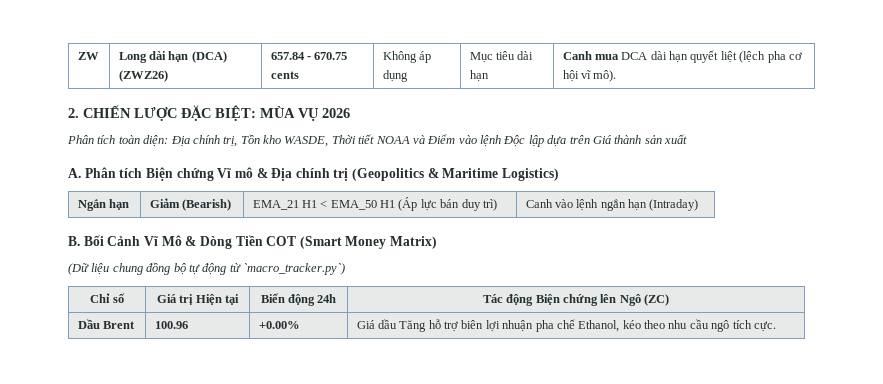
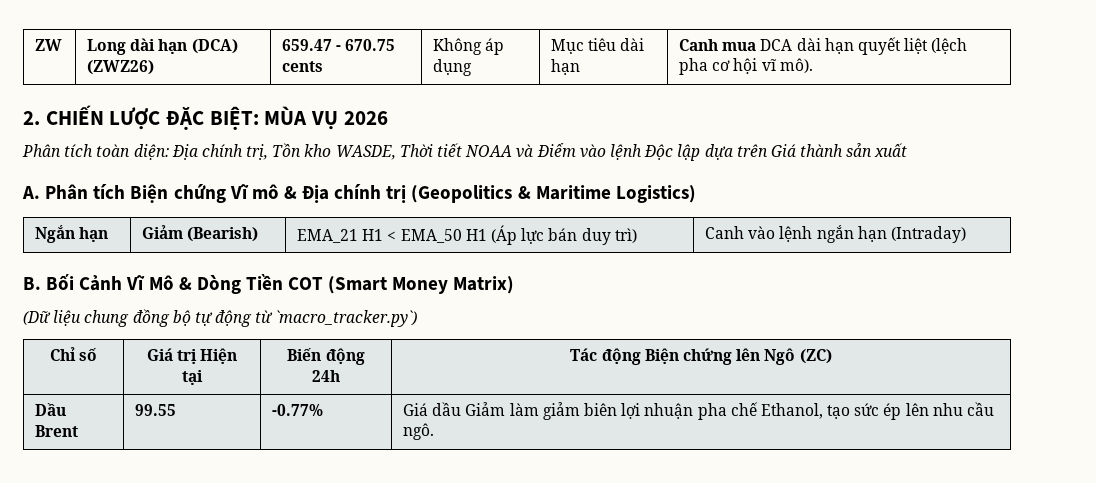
[270,52,305,60] 657.84 -> [282,39,333,51] 659.47
[154,321,188,329] [258,321,300,329] 100.96 | +0.00% -> [135,404,177,416] [272,404,324,416] 99.55 | -0.77%
[399,319,459,332] Tăng hỗ trợ -> [465,402,580,420] Giảm làm giảm
[622,319,776,332] kéo theo nhu cầu ngô tích cực. -> [827,402,994,420] [403,423,435,440] tạo sức ép lên nhu cầu ngô.

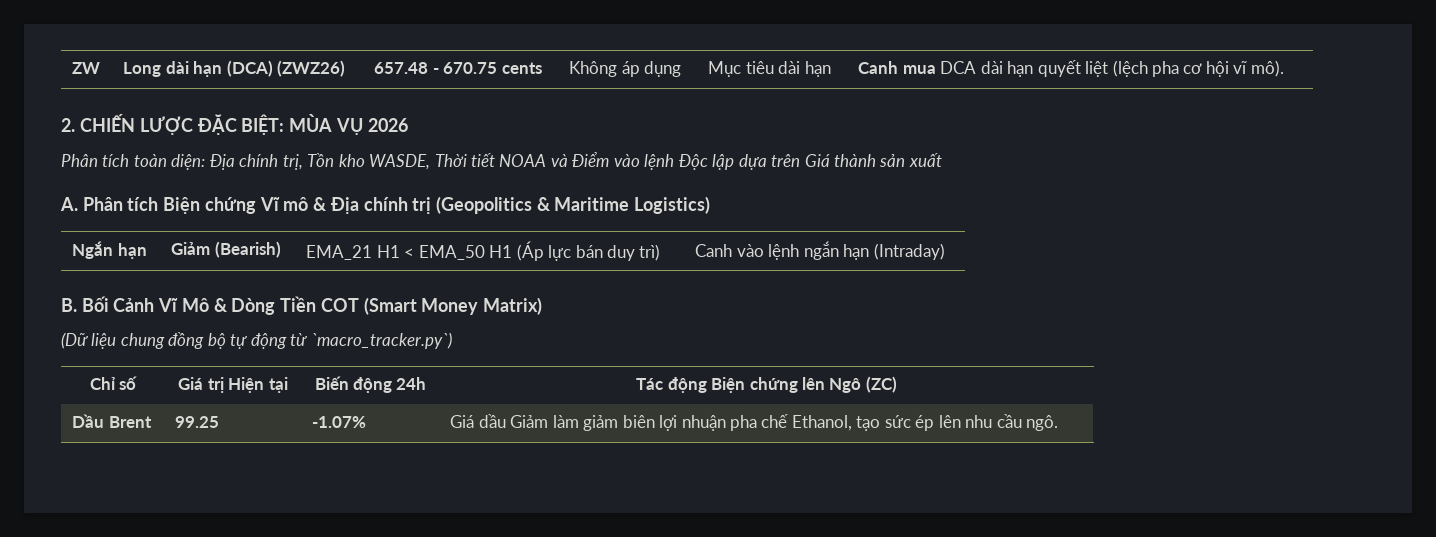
[282,39,333,51] 659.47 -> [374,62,429,74] 657.48
[135,404,177,416] [272,404,324,416] 99.55 | -0.77% -> [175,416,220,428] [312,416,367,428] 99.25 | -1.07%

